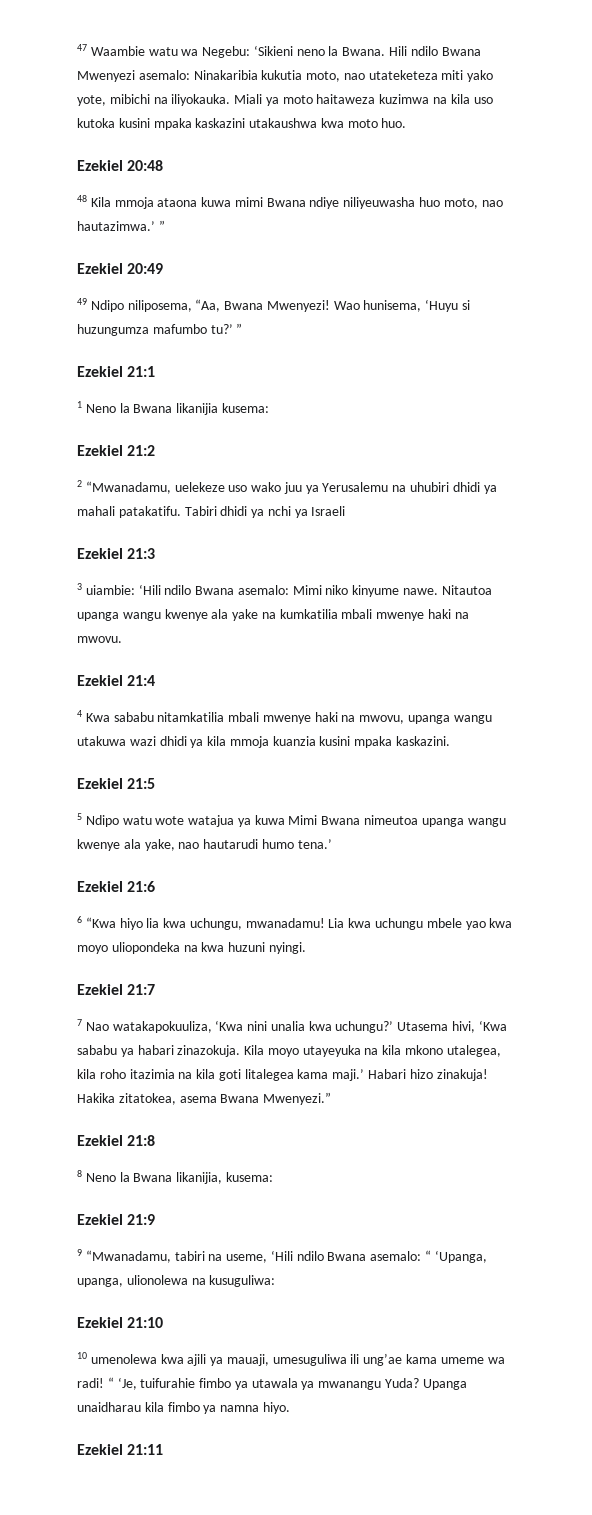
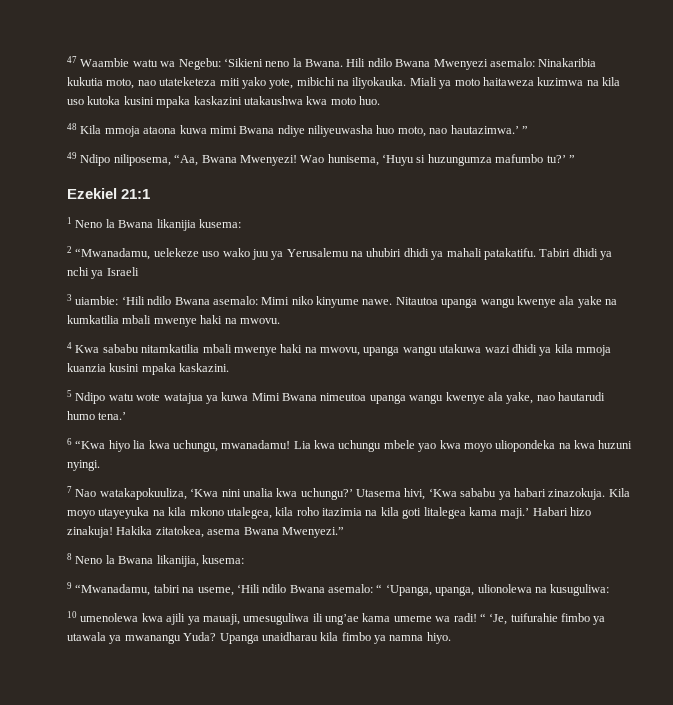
[77,160,164,171] // Ezekiel 20:48 -> (380, 100) none
[77,263,164,274] // Ezekiel 20:49 -> (528, 130) none
[77,445,156,456] // Ezekiel 21:2 -> (241, 223) none
[77,548,156,559] // Ezekiel 21:3 -> (139, 271) none
[77,675,156,686] // Ezekiel 21:4 -> (280, 321) none
[77,778,156,789] // Ezekiel 21:5 -> (230, 367) none
[77,881,156,892] // Ezekiel 21:6 -> (127, 416) none
[77,984,156,995] // Ezekiel 21:7 -> (100, 465) none
[77,1135,156,1146] // Ezekiel 21:8 -> (344, 532) none
[77,1214,156,1225] // Ezekiel 21:9 -> (244, 559) none
[77,1317,164,1328] // Ezekiel 21:10 -> (610, 590) none
[77,1444,164,1455] // Ezekiel 21:11 -> (451, 638) none

